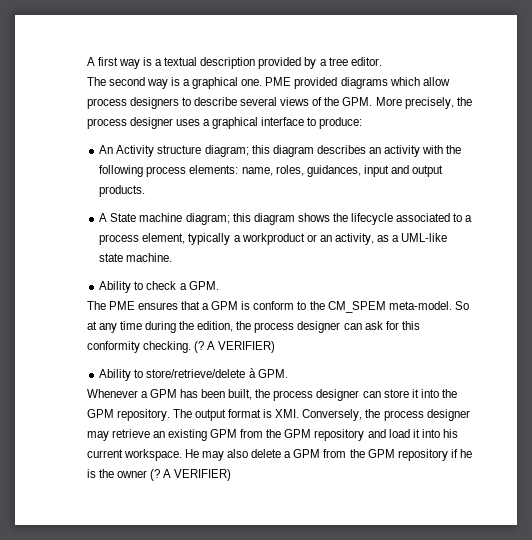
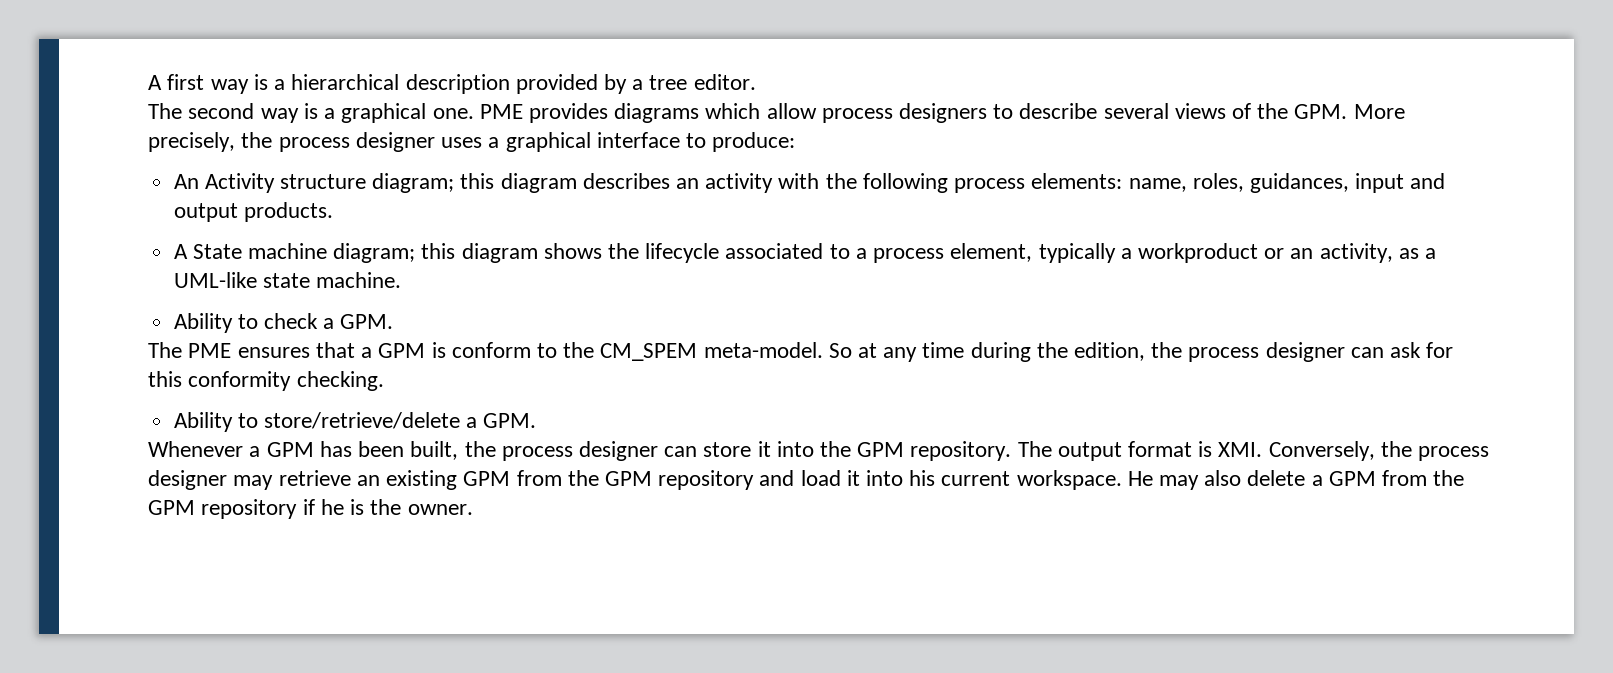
[164,57,198,66] textual -> [291,74,400,90] hierarchical
[294,77,338,89] provided -> [528,103,608,123] provides
[193,341,275,353] (? A VERIFIER) -> (384, 381) none
[248,368,256,378] à -> [466,417,478,428] a
[116,469,232,481] owner (? A VERIFIER) -> [407,504,473,515] owner.

